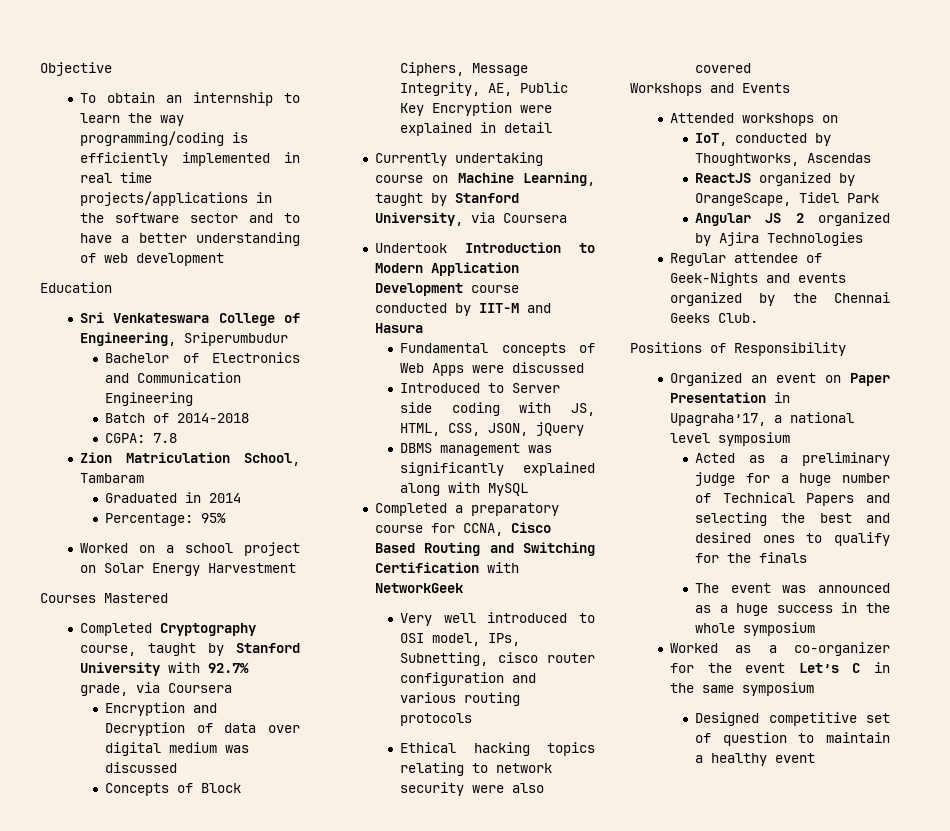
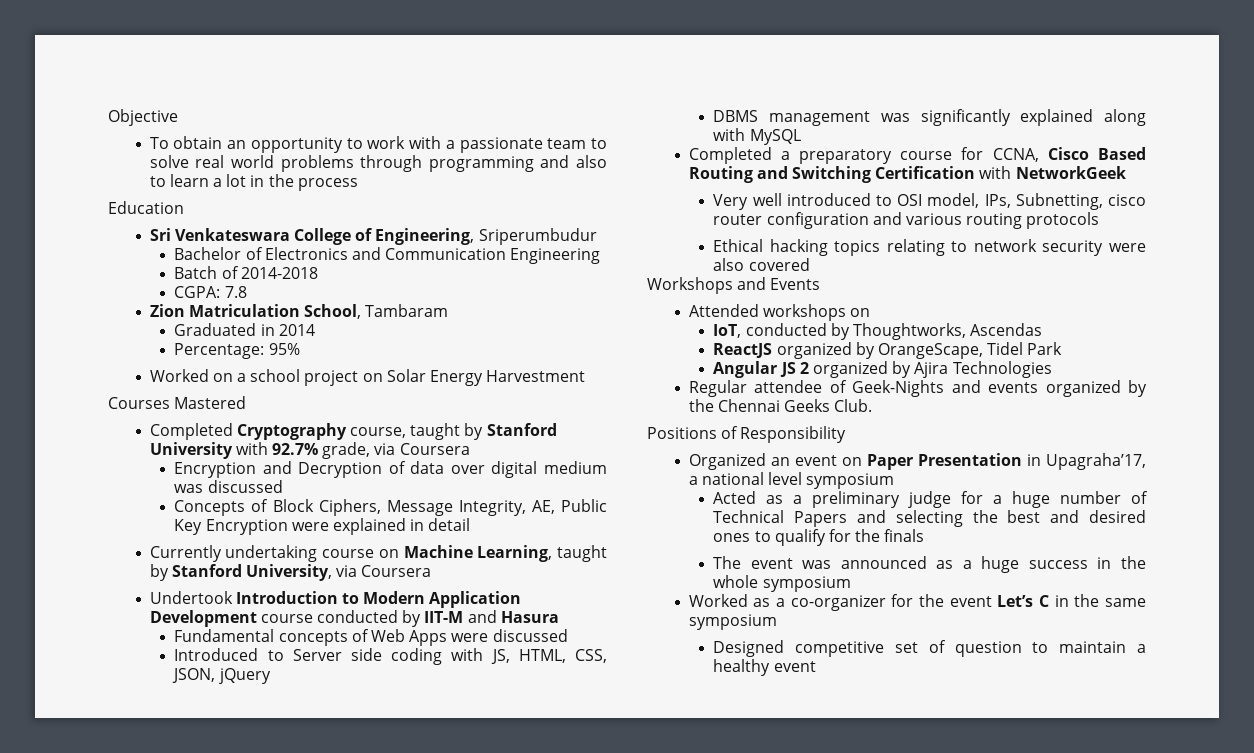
[192,92,300,106] [79,113,184,126] [79,131,248,146] [79,152,300,166] [79,172,152,183] [79,191,272,206] [79,213,300,223] [79,232,300,246] [79,253,224,266] internship to learn the way programming/coding is efficiently implemented in real time projects/applications in the software sector and to have a better understanding of web development -> [250,136,608,153] [149,155,607,172] [149,174,358,191] opportunity to work with a passionate team to solve real world problems through programming and also to learn a lot in the process

